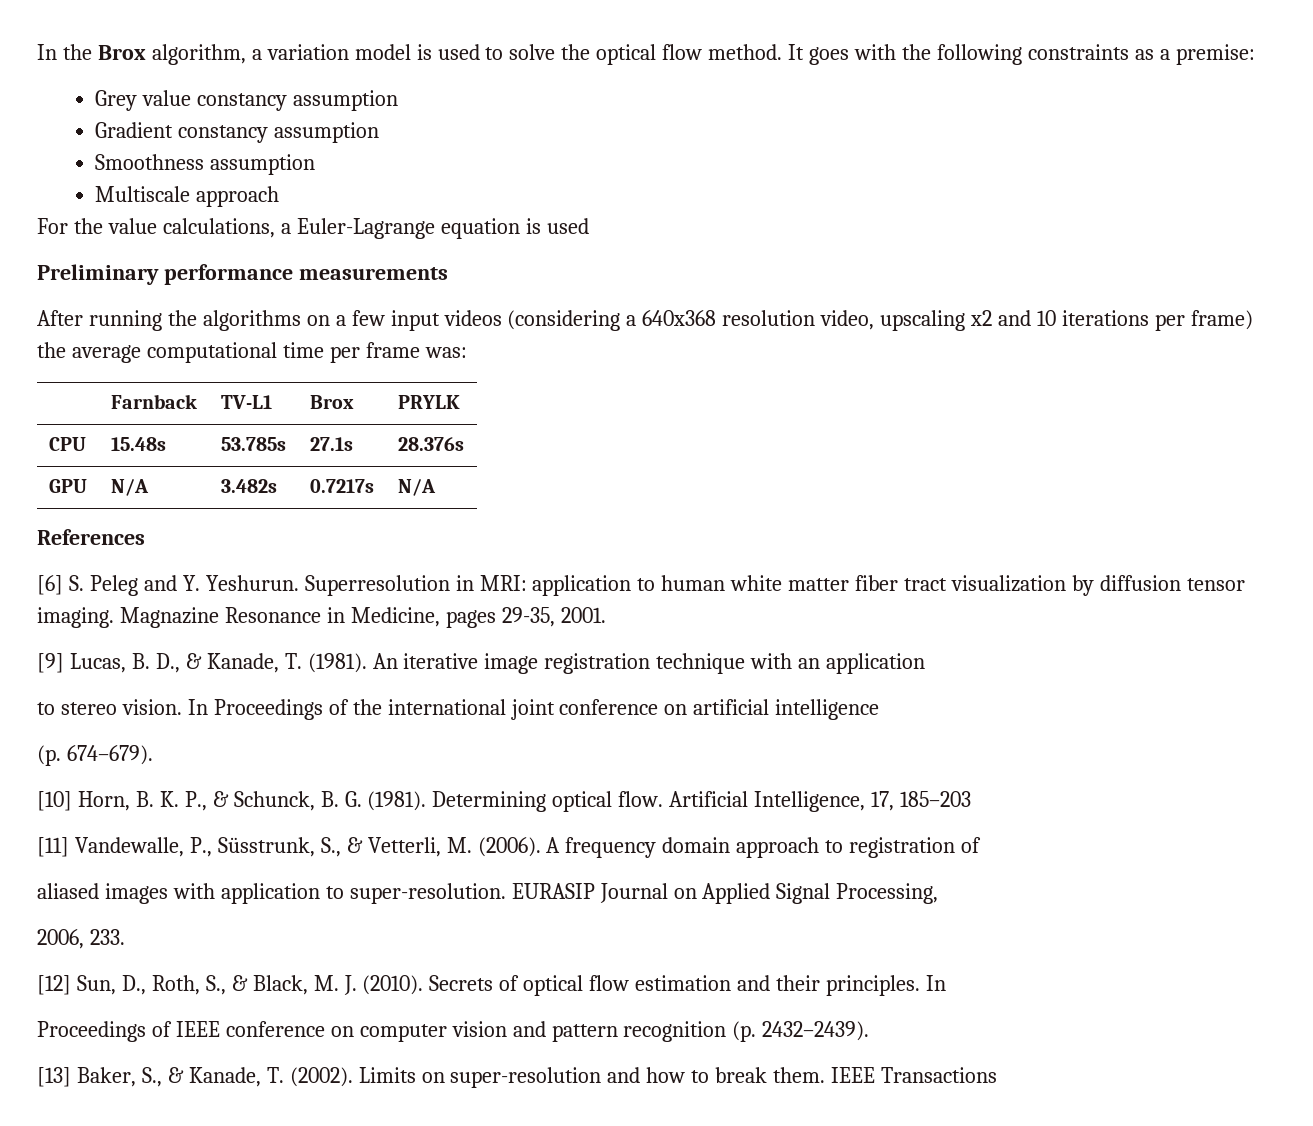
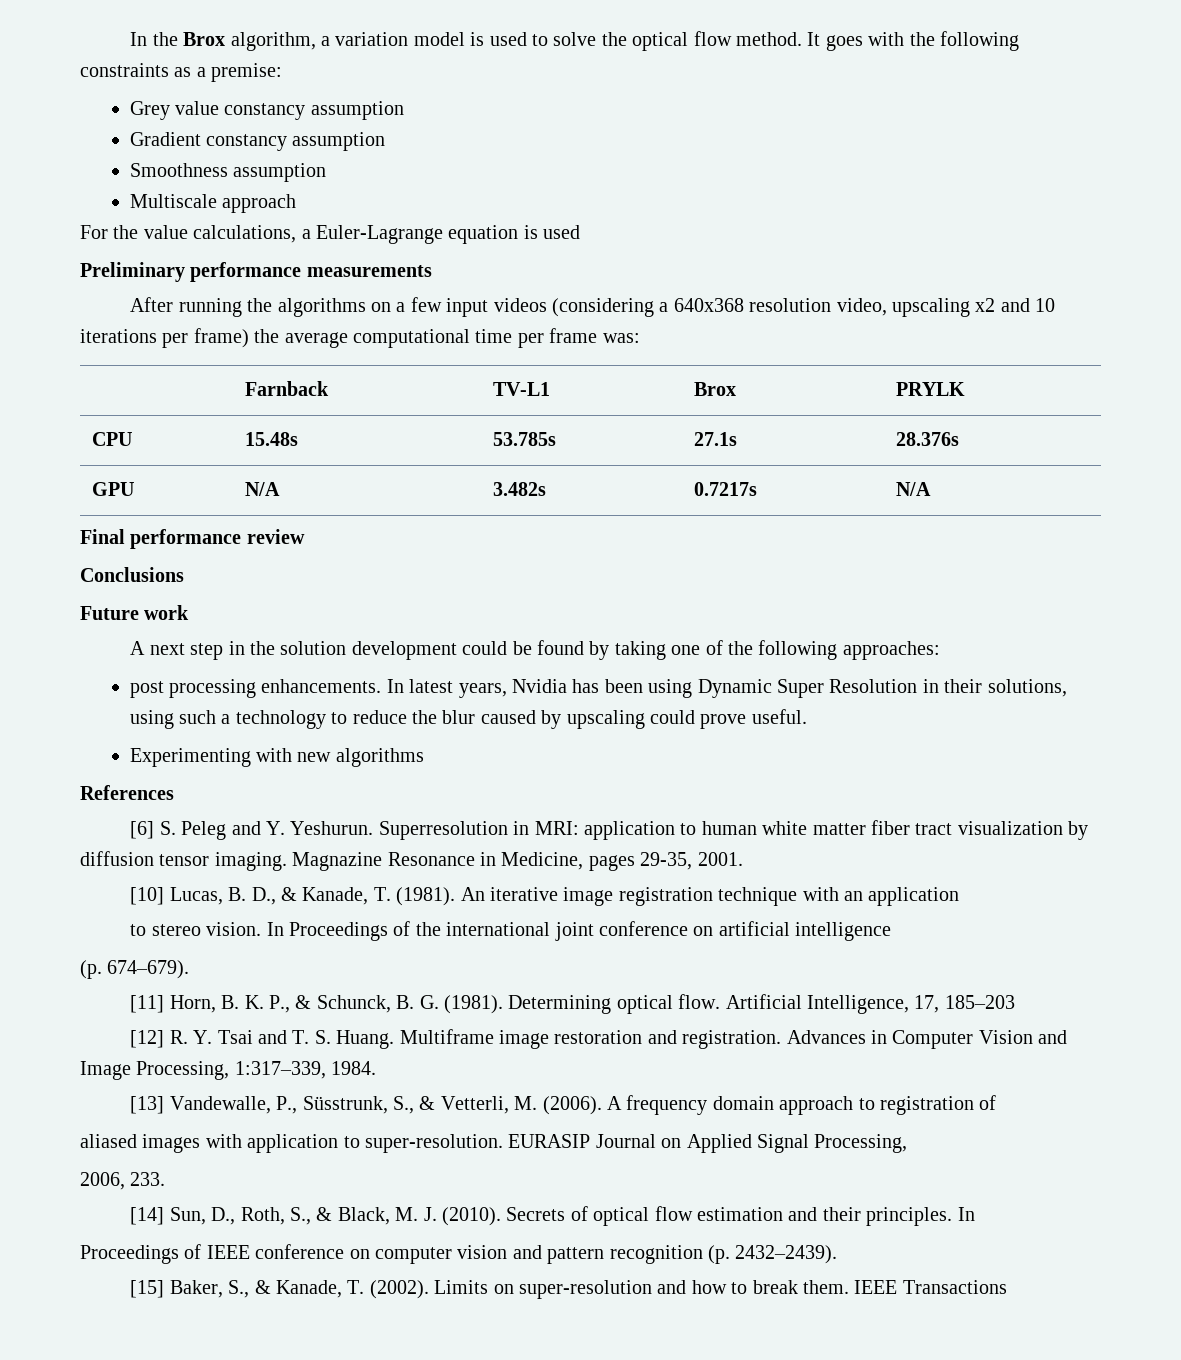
(436, 487) none -> [80,529,305,549] [80,567,184,582] [80,605,190,620] [130,640,940,660] [129,679,1067,698] [129,709,807,729] [129,748,424,767] // Final performance review // Conclusions // Future work // A next step in the solution development could be found by taking one of the following approaches: // post processing enhancements. In latest years, Nvidia has been using Dynamic Super Resolution in their solutions, using such a technology to reduce the blur caused by upscaling could prove useful. // Experimenting with new algorithms
[37,653,64,673] [9] -> [130,887,165,905] [10]
[37,791,72,811] [10] -> [130,995,165,1013] [11]
[37,837,69,857] [11] -> [130,1029,1068,1049] [80,1061,377,1080] [130,1096,165,1114] [12] R. Y. Tsai and T. S. Huang. Multiframe image restoration and registration. Advances in Computer Vision and Image Processing, 1:317–339, 1984. // [13]
[37,975,71,995] [12] -> [130,1207,165,1225] [14]
[37,1067,71,1087] [13] -> [130,1280,165,1298] [15]

